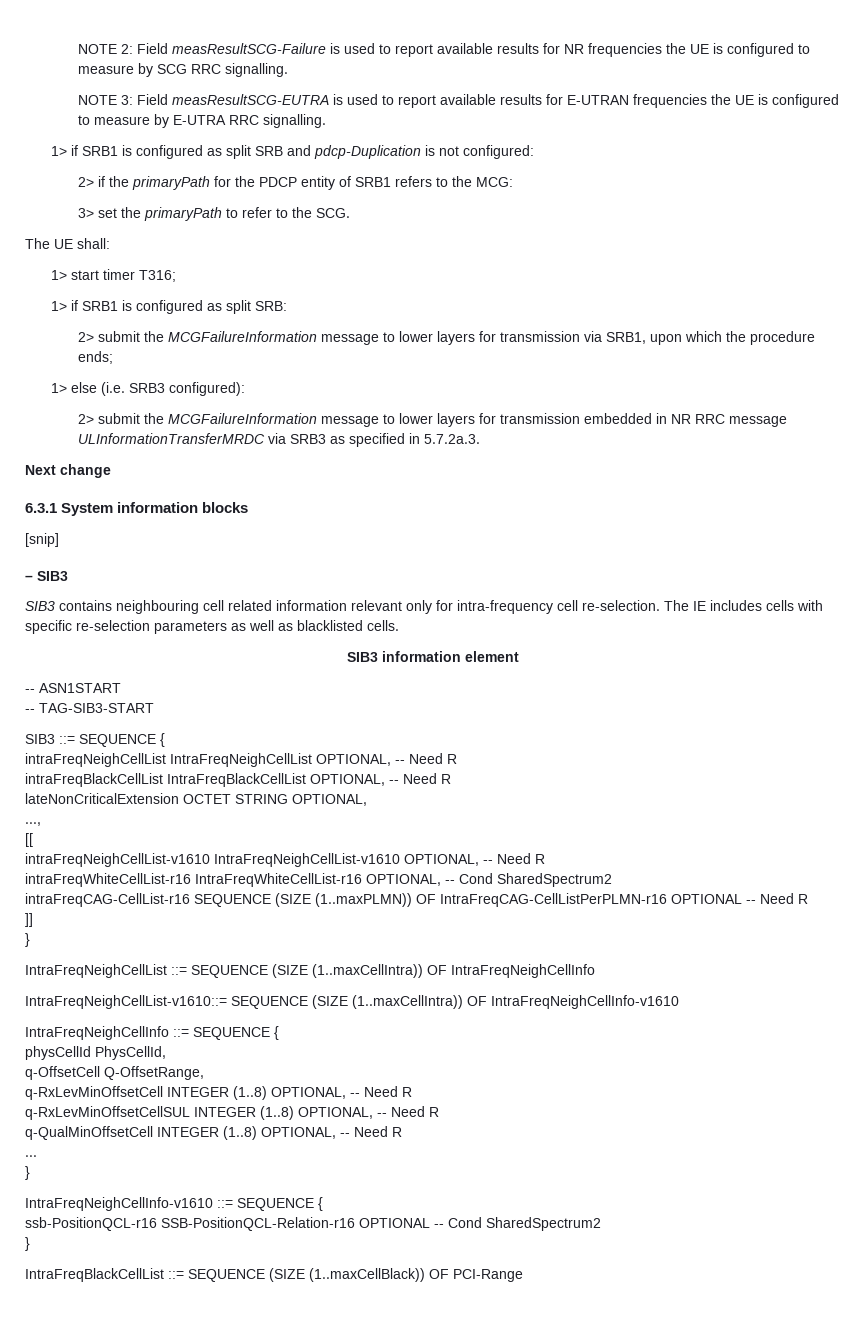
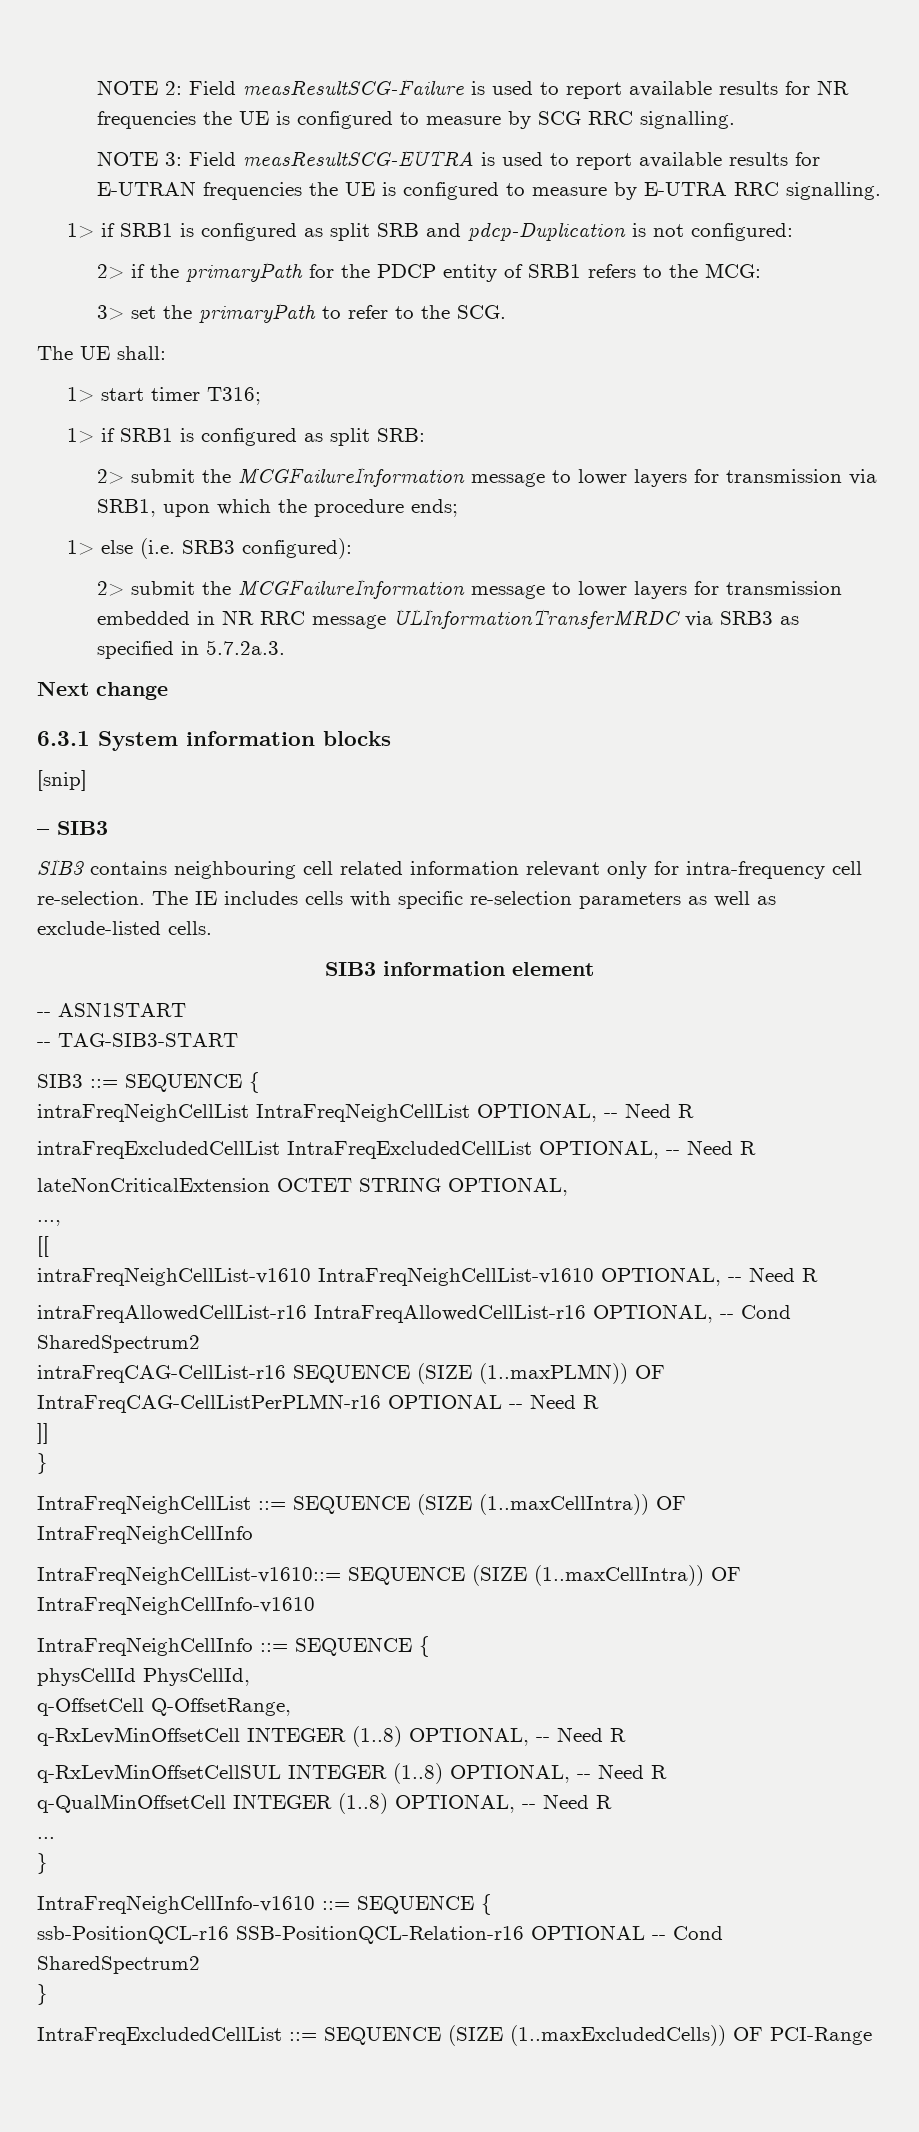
[297,620,363,631] blacklisted -> [37,921,161,935] exclude-listed
[25,773,306,787] intraFreqBlackCellList IntraFreqBlackCellList -> [37,1141,532,1159] intraFreqExcludedCellList IntraFreqExcludedCellList
[25,873,362,887] intraFreqWhiteCellList-r16 IntraFreqWhiteCellList-r16 -> [37,1305,586,1323] intraFreqAllowedCellList-r16 IntraFreqAllowedCellList-r16
[25,1268,425,1282] IntraFreqBlackCellList ::= SEQUENCE (SIZE (1..maxCellBlack)) -> [37,2025,726,2046] IntraFreqExcludedCellList ::= SEQUENCE (SIZE (1..maxExcludedCells))

